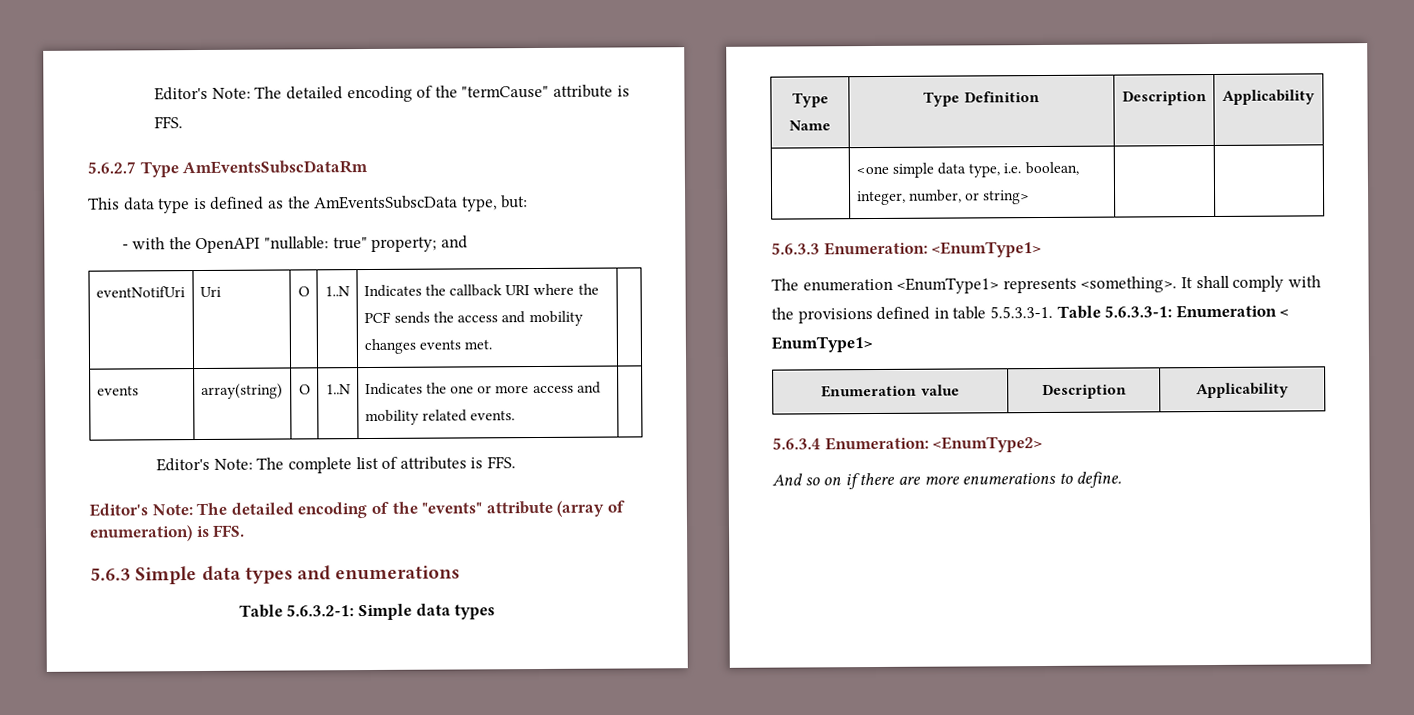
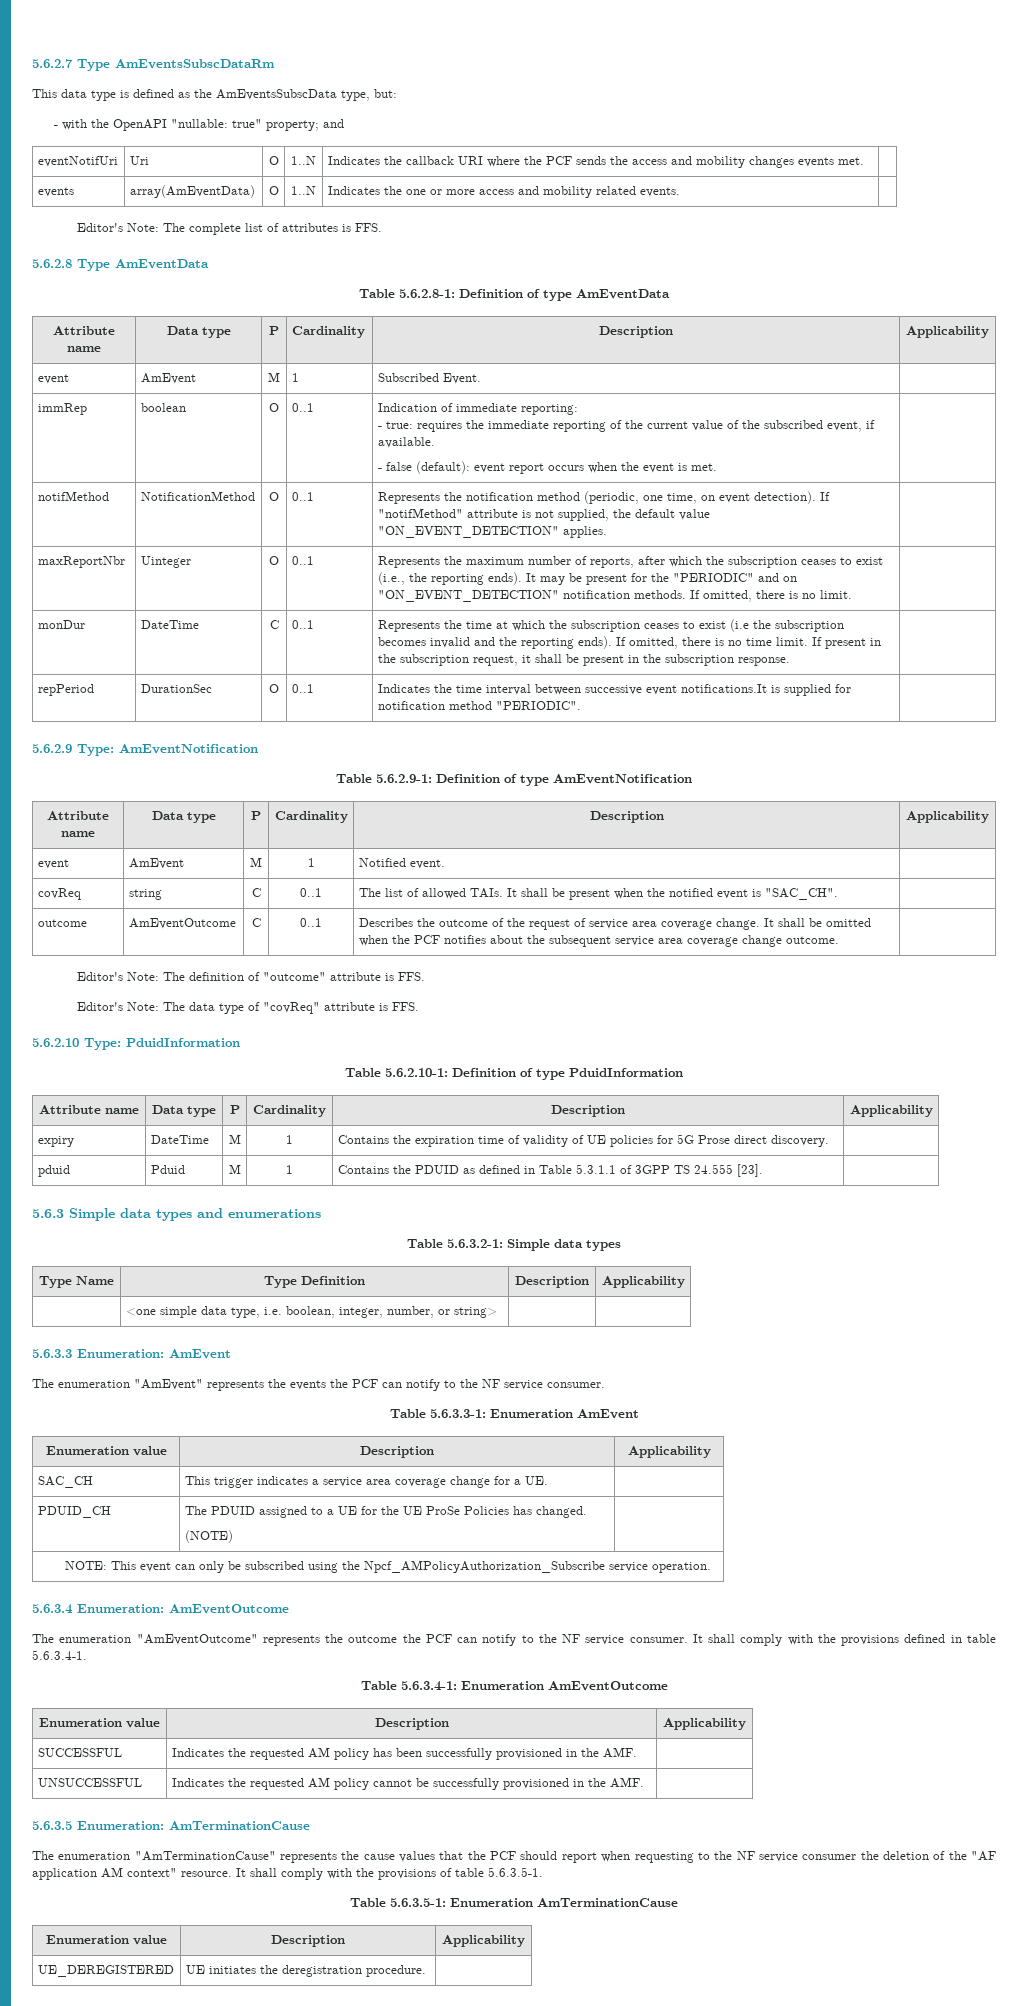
[154,84,630,103] [154,116,184,129] Editor's Note: The detailed encoding of the "termCause" attribute is FFS. // -> (32, 63) none
[200,383,283,400] array(string) -> [129,185,255,198] array(AmEventData)
[89,500,625,519] [89,524,246,542] Editor's Note: The detailed encoding of the "events" attribute (array of enumeration) is FFS. -> [32,259,209,271] [359,289,670,301] [53,326,115,335] [67,346,101,352] [166,326,231,338] [269,326,279,335] [291,326,365,338] [599,326,673,338] [906,326,989,338] [37,374,69,384] [140,373,196,384] [268,372,280,382] [291,373,299,382] [377,373,481,384] [37,403,87,415] [140,403,186,412] [269,403,279,412] [291,403,314,412] [377,403,578,415] [377,420,875,432] [377,437,435,448] [377,461,717,474] [37,491,109,501] [140,491,255,501] [269,492,279,501] [291,492,314,501] [377,491,830,504] [377,508,710,521] [377,526,607,538] [37,556,125,568] [140,556,191,568] [269,556,279,565] [291,556,314,565] [377,556,883,568] [377,572,797,585] [377,590,852,602] [37,620,85,629] [140,620,199,629] [269,620,279,629] [291,620,314,629] [377,619,844,632] [377,636,881,649] [377,654,790,666] [37,684,94,696] [140,684,212,693] [269,684,279,693] [291,684,314,693] [377,684,851,696] [377,701,581,710] [32,744,258,756] [336,774,692,786] [47,811,109,820] [61,831,95,837] [151,811,216,823] [251,811,261,820] [274,811,348,823] [589,811,664,823] [906,811,989,823] [37,859,69,869] [128,858,184,869] [250,857,262,867] [307,858,315,867] [358,858,445,869] [37,888,81,900] [128,889,162,900] [251,888,261,897] [300,888,322,897] [358,888,838,900] [37,919,87,927] [128,918,236,929] [251,918,261,927] [300,918,322,927] [358,918,871,930] [358,935,839,947] [76,972,425,981] [76,1002,419,1014] [32,1038,240,1050] [345,1068,683,1080] [39,1105,139,1114] [152,1105,216,1117] [229,1105,240,1114] [253,1105,326,1117] [551,1105,625,1117] [849,1105,933,1117] [37,1136,74,1147] [150,1135,209,1144] [228,1134,241,1144] [286,1135,293,1144] [337,1134,829,1147] [37,1165,70,1177] [150,1165,185,1174] [228,1164,241,1174] [286,1165,293,1174] [337,1164,763,1177] 5.6.2.8 Type AmEventData // Table 5.6.2.8-1: Definition of type AmEventData // Attribute name | Data type | P | Cardinality | Description | Applicability // event | AmEvent | M | 1 | Subscribed Event. | // immRep | boolean | O | 0..1 | Indication of immediate reporting: // - true: requires the immediate reporting of the current value of the subscribed event, if available. // - false (default): event report occurs when the event is met. | // notifMethod | NotificationMethod | O | 0..1 | Represents the notification method (periodic, one time, on event detection). If "notifMethod" attribute is not supplied, the default value "ON_EVENT_DETECTION" applies. | // maxReportNbr | Uinteger | O | 0..1 | Represents the maximum number of reports, after which the subscription ceases to exist (i.e., the reporting ends). It may be present for the "PERIODIC" and on "ON_EVENT_DETECTION" notification methods. If omitted, there is no limit. | // monDur | DateTime | C | 0..1 | Represents the time at which the subscription ceases to exist (i.e the subscription becomes invalid and the reporting ends). If omitted, there is no time limit. If present in the subscription request, it shall be present in the subscription response. | // repPeriod | DurationSec | O | 0..1 | Indicates the time interval between successive event notifications.It is supplied for notification method "PERIODIC". | // 5.6.2.9 Type: AmEventNotification // Table 5.6.2.9-1: Definition of type AmEventNotification // Attribute name | Data type | P | Cardinality | Description | Applicability // event | AmEvent | M | 1 | Notified event. | // covReq | string | C | 0..1 | The list of allowed TAIs. It shall be present when the notified event is "SAC_CH". | // outcome | AmEventOutcome | C | 0..1 | Describes the outcome of the request of service area coverage change. It shall be omitted when the PCF notifies about the subsequent service area coverage change outcome. | // Editor's Note: The definition of "outcome" attribute is FFS. // Editor's Note: The data type of "covReq" attribute is FFS. // 5.6.2.10 Type: PduidInformation // Table 5.6.2.10-1: Definition of type PduidInformation // Attribute name | Data type | P | Cardinality | Description | Applicability // expiry | DateTime | M | 1 | Contains the expiration time of validity of UE policies for 5G Prose direct discovery. | // pduid | Pduid | M | 1 | Contains the PDUID as defined in Table 5.3.1.1 of 3GPP TS 24.555 [23]. |
[931,241,1043,258] [771,276,1178,294] <EnumType1> // The enumeration <EnumType1> represents <something>. -> [169,1349,231,1359] [32,1379,605,1391] [389,1409,639,1419] [45,1446,167,1456] [360,1446,434,1458] [627,1446,711,1458] [37,1476,93,1488] [184,1476,548,1488] [37,1506,111,1518] [184,1506,587,1518] [184,1530,233,1543] [64,1560,711,1573] [32,1604,289,1614] [32,1634,688,1646] AmEvent // The enumeration "AmEvent" represents the events the PCF can notify to the NF service consumer. // Table 5.6.3.3-1: Enumeration AmEvent // Enumeration value | Description | Applicability // SAC_CH | This trigger indicates a service area coverage change for a UE. | // PDUID_CH | The PDUID assigned to a UE for the UE ProSe Policies has changed. // (NOTE) | // NOTE: This event can only be subscribed using the Npcf_AMPolicyAuthorization_Subscribe service operation. // 5.6.3.4 Enumeration: AmEventOutcome // The enumeration "AmEventOutcome" represents the outcome the PCF can notify to the NF service consumer.
[989,304,1290,319] [771,336,873,353] [821,384,960,398] [1041,384,1127,400] [1196,382,1289,399] [772,436,1044,453] [772,471,1123,490] 5.5.3.3-1. Table 5.6.3.3-1: Enumeration < EnumType1> // Enumeration value | Description | Applicability // 5.6.3.4 Enumeration: <EnumType2> // And so on if there are more enumerations to define. -> [32,1650,87,1660] [360,1681,668,1691] [39,1718,160,1728] [374,1718,449,1730] [663,1718,746,1730] [37,1748,122,1757] [171,1747,637,1760] [37,1778,142,1787] [171,1777,644,1790] [32,1821,310,1830] [32,1851,996,1863] [32,1867,543,1880] [350,1898,678,1907] [46,1935,167,1945] [271,1935,345,1947] [442,1935,525,1947] [37,1965,174,1977] [185,1965,426,1977] 5.6.3.4-1. // Table 5.6.3.4-1: Enumeration AmEventOutcome // Enumeration value | Description | Applicability // SUCCESSFUL | Indicates the requested AM policy has been successfully provisioned in the AMF. | // UNSUCCESSFUL | Indicates the requested AM policy cannot be successfully provisioned in the AMF. | // 5.6.3.5 Enumeration: AmTerminationCause // The enumeration "AmTerminationCause" represents the cause values that the PCF should report when requesting to the NF service consumer the deletion of the "AF application AM context" resource. It shall comply with the provisions of table 5.6.3.5-1. // Table 5.6.3.5-1: Enumeration AmTerminationCause // Enumeration value | Description | Applicability // UE_DEREGISTERED | UE initiates the deregistration procedure. |

